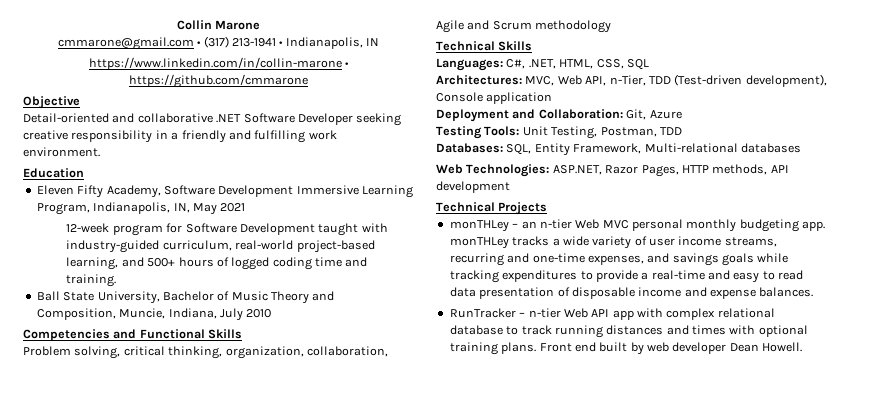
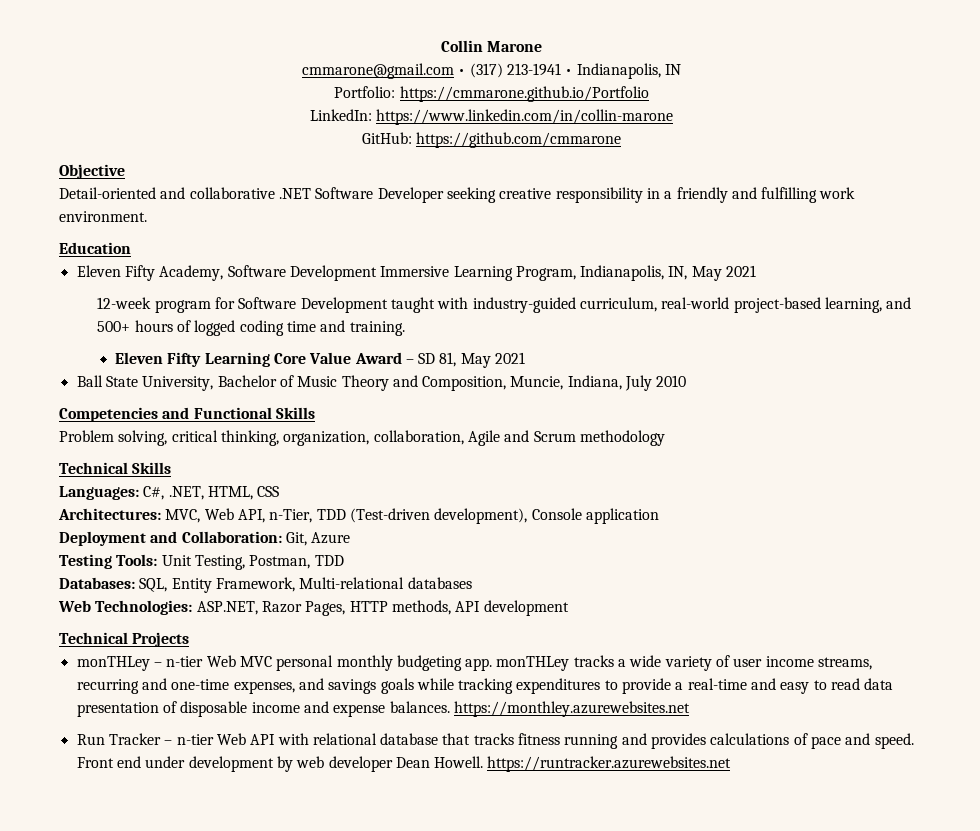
(380, 42) none -> [334,86,649,102] [309,109,372,121] Portfolio: https://cmmarone.github.io/Portfolio // LinkedIn:
[345,62,350,67] • -> [361,132,412,144] // GitHub:
(117, 280) none -> [114,352,526,368] // Eleven Fifty Learning Core Value Award – SD 81, May 2021
[596,59,649,70] CSS, SQL -> [257,486,280,497] CSS
[521,221,537,229] an -> (162, 664) none
[449,308,516,318] // RunTracker -> [453,701,690,717] [76,733,161,745] https://monthley.azurewebsites.net // Run Tracker
[612,308,775,320] [449,325,808,338] [449,342,628,355] app with complex relational database to track running distances and times with optional training plans. Front end built -> [277,733,914,749] [76,756,274,772] with relational database that tracks fitness running and provides calculations of pace and speed. Front end under development
(803, 347) none -> [487,756,732,772] https://runtracker.azurewebsites.net

